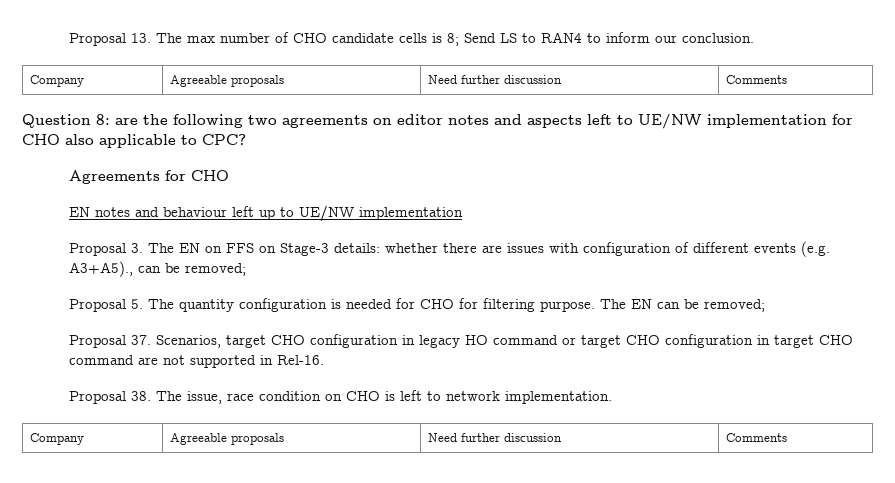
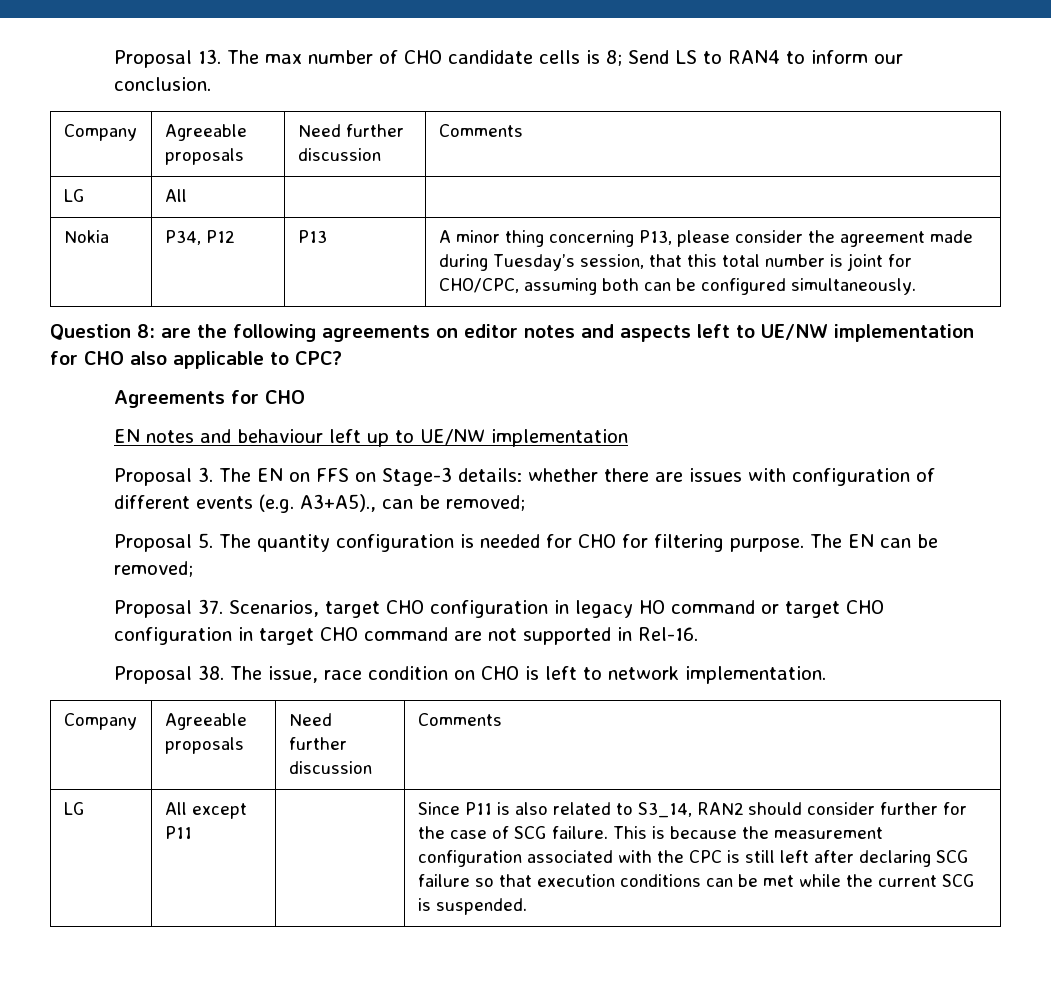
(788, 79) none -> [63,189,85,202] [164,189,187,202] [63,230,109,243] [164,230,234,245] [297,230,327,243] [438,230,973,247] [438,253,912,271] [438,278,916,295] // LG | All | | // Nokia | P34, P12 | P13 | A minor thing concerning P13, please consider the agreement made during Tuesday’s session, that this total number is joint for CHO/CPC, assuming both can be configured simultaneously.
[248,115,277,125] two -> (316, 333) none
(788, 437) none -> [63,802,85,815] [164,802,247,819] [164,826,192,839] [417,802,967,818] [417,826,883,839] [417,850,969,867] [417,874,975,887] [417,898,527,915] // LG | All except P11 | | Since P11 is also related to S3_14, RAN2 should consider further for the case of SCG failure. This is because the measurement configuration associated with the CPC is still left after declaring SCG failure so that execution conditions can be met while the current SCG is suspended.

